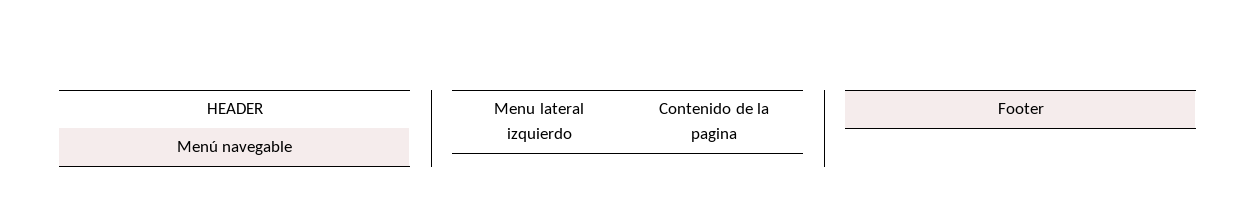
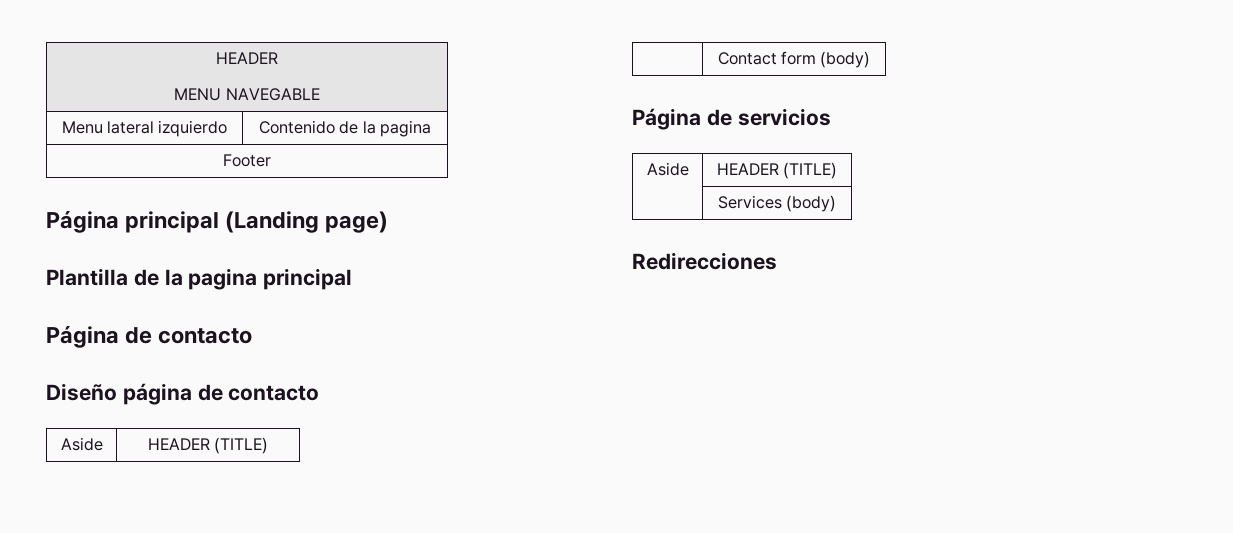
[206,103,263,114] [176,141,293,155] HEADER // Menú navegable -> [216,52,278,64] [174,88,320,101] HEADER // MENU NAVEGABLE
(1044, 108) none -> [46,211,389,233] [46,268,353,290] [46,326,253,348] [46,383,320,405] [60,437,103,451] [147,437,269,454] [717,51,871,68] [632,108,831,130] [646,162,689,176] [716,162,838,179] [717,195,837,212] [632,252,777,270] // Página principal (Landing page) // Plantilla de la pagina principal // Página de contacto // Diseño página de contacto // Aside | HEADER (TITLE) // | Contact form (body) // Página de servicios // Aside | HEADER (TITLE) // | Services (body) // Redirecciones

